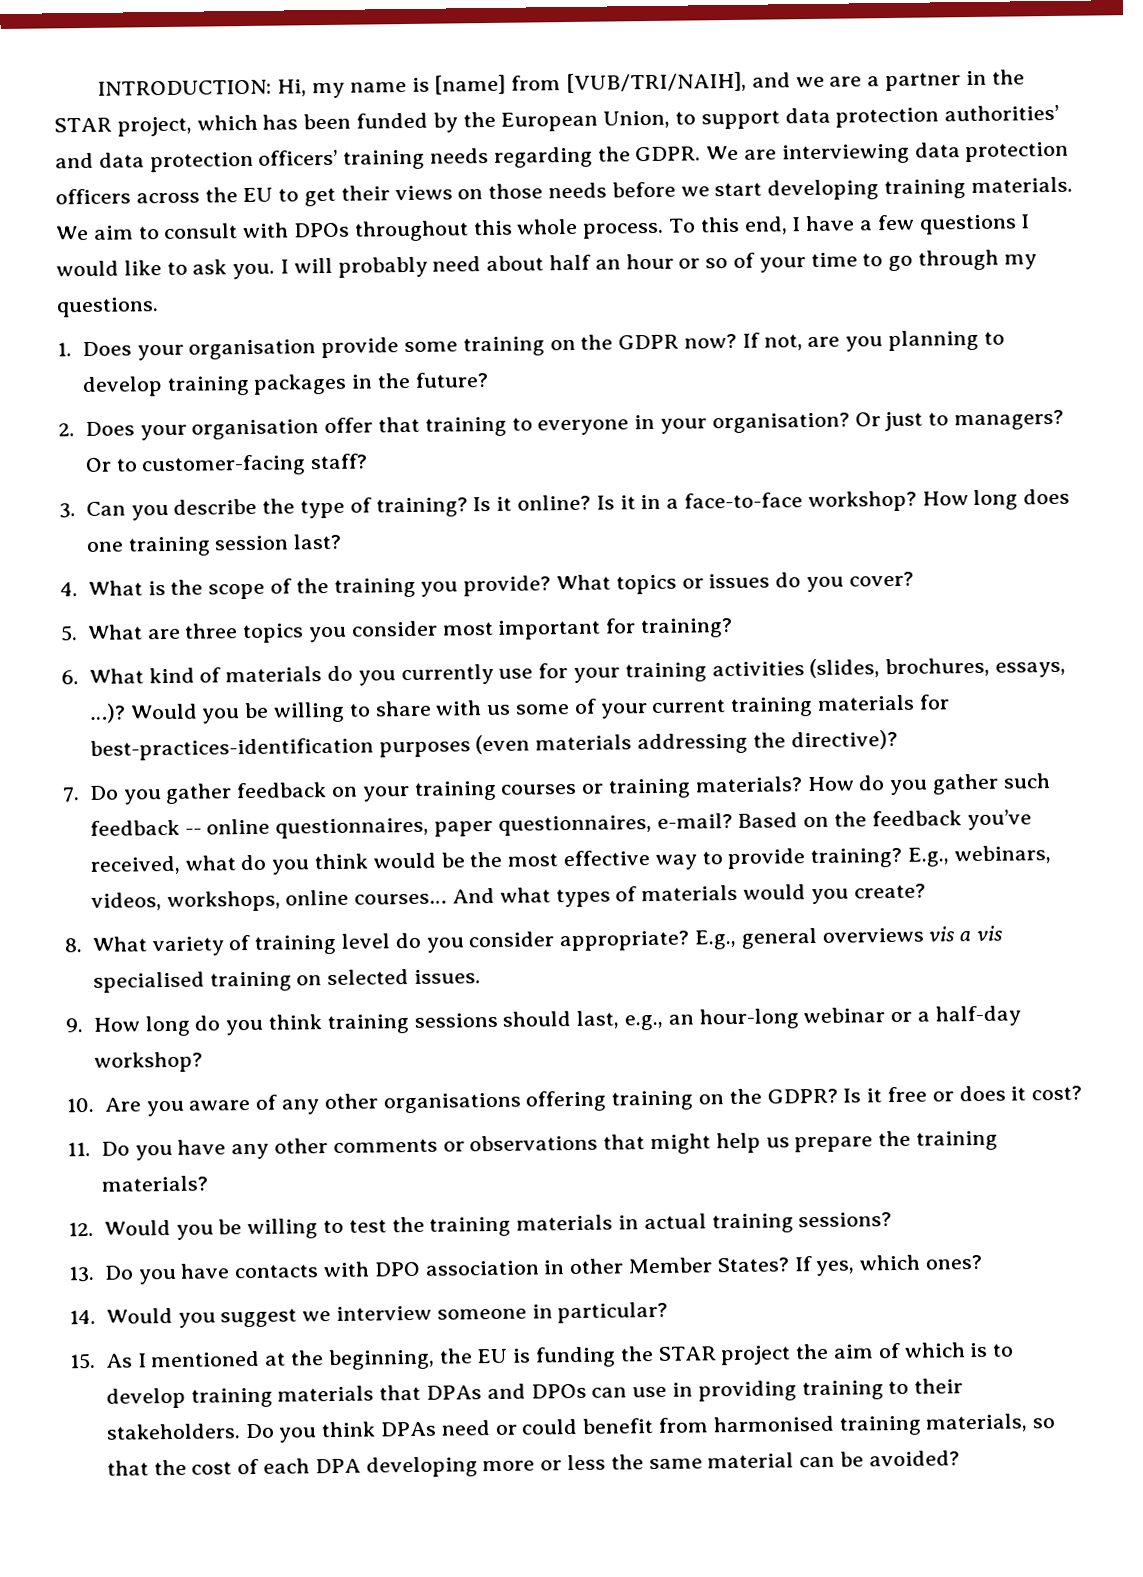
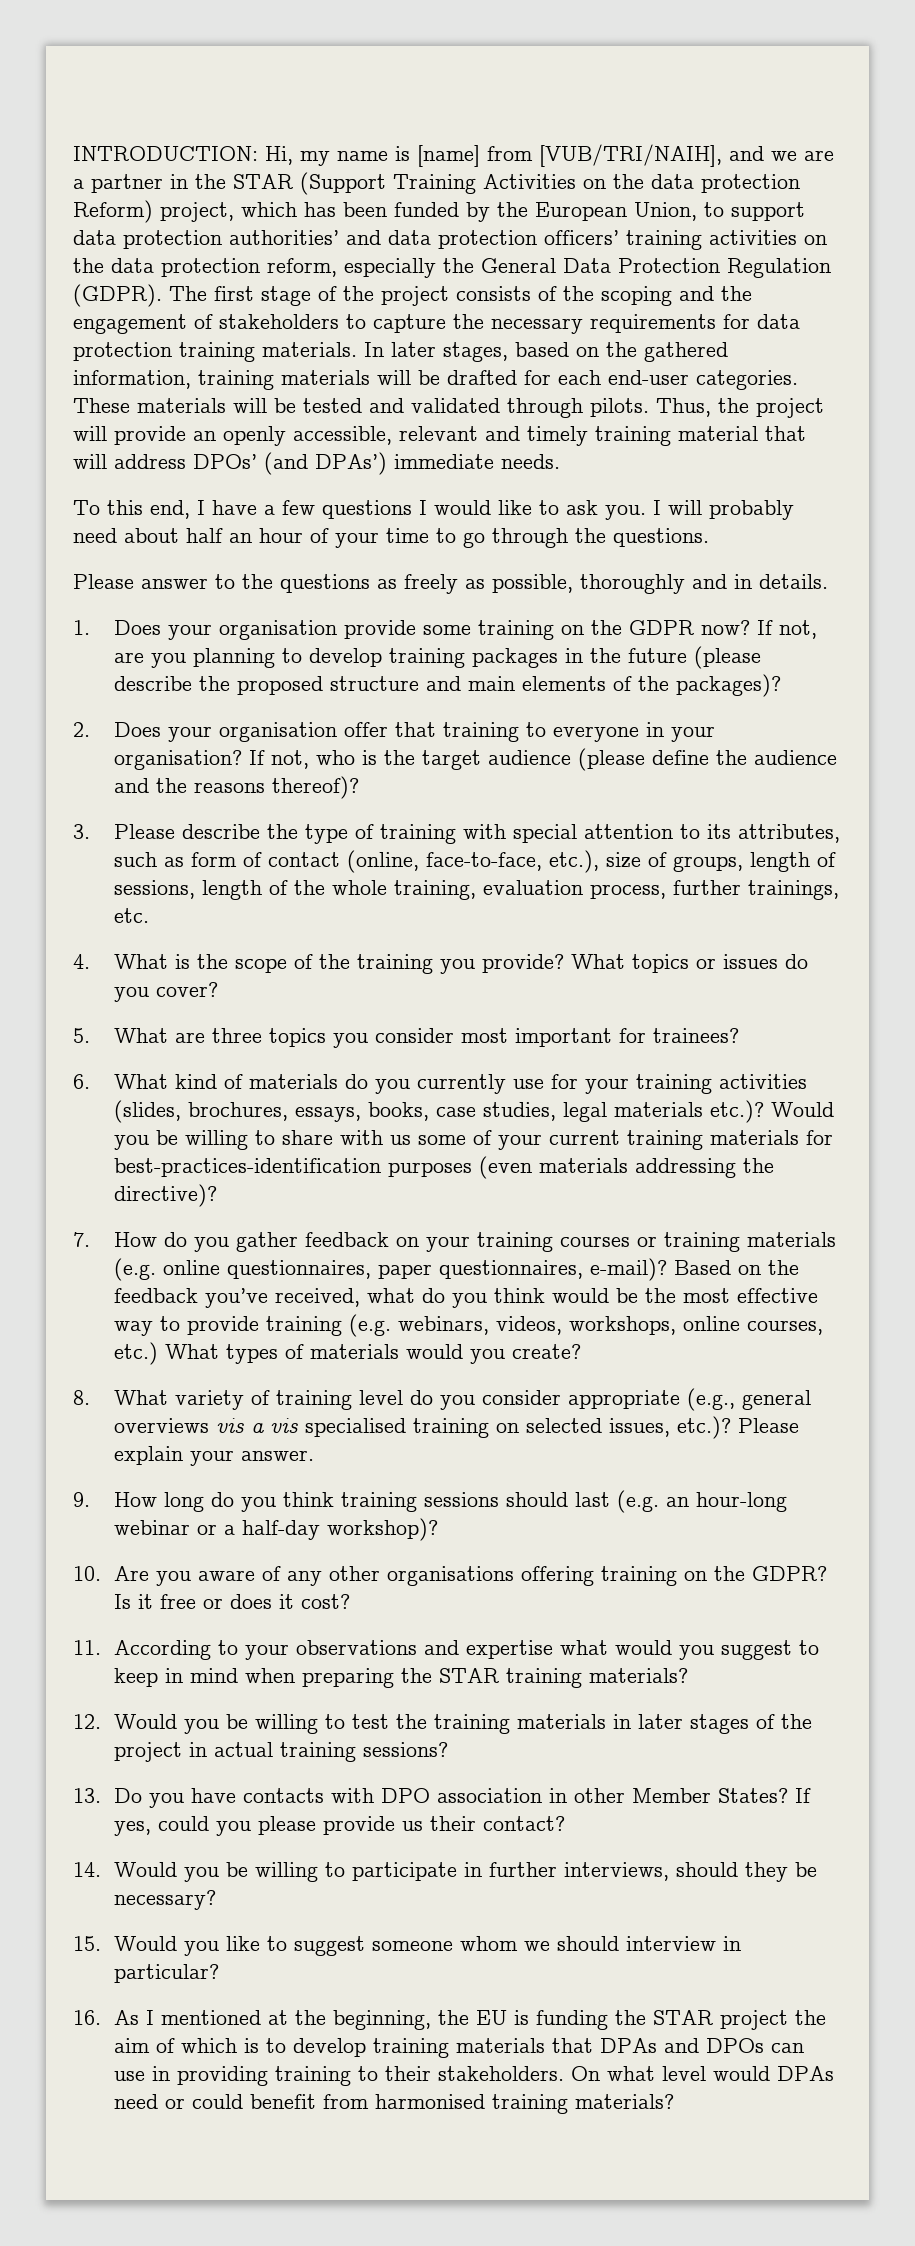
(112, 125) none -> [300,172,800,195] [73,200,153,223] (Support Training Activities on the data protection Reform)
[430,141,1070,168] [55,176,1073,207] [55,218,665,242] needs regarding the GDPR. We are interviewing data protection officers across the EU to get their views on those needs before we start developing training materials. We aim to consult with DPOs throughout this whole process. -> [709,230,827,245] [73,258,831,278] [73,284,752,307] [73,314,800,334] [73,342,728,362] [73,370,798,390] [73,398,824,418] [73,426,806,446] [73,452,560,475] activities on the data protection reform, especially the General Data Protection Regulation (GDPR). The first stage of the project consists of the scoping and the engagement of stakeholders to capture the necessary requirements for data protection training materials. In later stages, based on the gathered information, training materials will be drafted for each end-user categories. These materials will be tested and validated through pilots. Thus, the project will provide an openly accessible, relevant and timely training material that will address DPOs’ (and DPAs’) immediate needs. //
[678,258,729,269] or so -> (303, 535) none
[1003,254,1037,270] my -> [575,528,606,543] the
(159, 307) none -> [73,574,828,594] // Please answer to the questions as freely as possible, thoroughly and in details.
[414,372,489,388] future? -> [628,646,762,669] [114,674,782,697] future (please describe the proposed structure and main elements of the packages)?
[854,409,1065,432] [84,453,369,477] Or just to managers? Or to customer-facing staff? -> [249,748,838,771] [114,776,360,799] If not, who is the target audience (please define the audience and the reasons thereof)?
[85,501,169,521] Can you -> [114,824,176,839] Please
[375,488,1071,518] [85,533,343,557] training? Is it online? Is it in a face-to-face workshop? How long does one training session last? -> [380,824,841,844] [114,850,837,873] [114,880,840,900] [114,908,150,923] training with special attention to its attributes, such as form of contact (online, face-to-face, etc.), size of groups, length of sessions, length of the whole training, evaluation process, further trainings, etc.
[639,617,733,639] training? -> [653,1028,740,1043] trainees?
[88,703,126,723] …)? -> [368,1100,765,1123] books, case studies, legal materials etc.)?
[88,785,119,800] Do -> [114,1232,188,1247] How do
[694,773,1051,796] [89,819,202,836] materials? How do you gather such feedback -- -> [747,1232,837,1247] [114,1258,157,1281] materials (e.g.
[656,813,733,829] e-mail? -> [590,1258,668,1281] e-mail)?
[810,847,950,869] training? E.g., -> [266,1314,392,1337] training (e.g.
[354,887,551,905] courses… And what -> [747,1320,824,1335] [114,1342,220,1365] courses, etc.) What
[559,929,737,952] appropriate? E.g., -> [568,1388,736,1411] appropriate (e.g.,
[413,969,481,984] issues. -> [609,1416,800,1439] [114,1446,315,1466] issues, etc.)? Please explain your answer.
[576,1010,663,1031] last, e.g., -> [575,1490,660,1513] last (e.g.
[93,1051,203,1073] workshop? -> [327,1518,439,1541] workshop)?
[100,1130,912,1161] Do you have any other comments or observations that might help us prepare the -> [114,1640,820,1660] [114,1668,500,1688] According to your observations and expertise what would you suggest to keep in mind when preparing the STAR
(639, 1222) none -> [638,1714,813,1734] [114,1742,208,1762] later stages of the project in
[859,1254,983,1271] [69,1305,527,1328] which ones? // 14. Would you suggest we interview someone -> [158,1816,566,1836] [73,1862,818,1882] [114,1890,217,1910] [73,1936,717,1956] could you please provide us their contact? // 14. Would you be willing to participate in further interviews, should they be necessary? // 15. Would you like to suggest someone whom we should interview
[69,1352,96,1370] 15. -> [73,2010,101,2025] 16.
[244,1421,377,1443] Do you think -> [571,2066,771,2081] On what level would
[925,1413,1056,1433] [106,1450,960,1478] materials, so that the cost of each DPA developing more or less the same material can be avoided? -> [575,2094,675,2109] materials?

